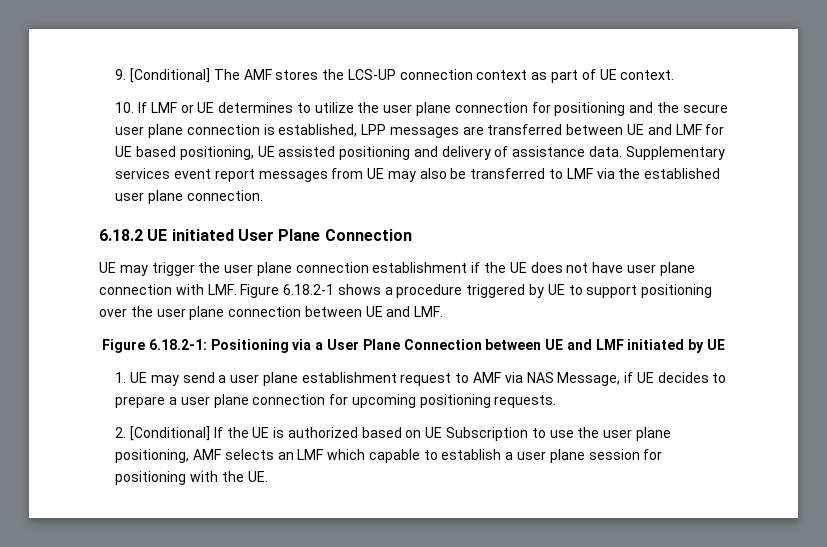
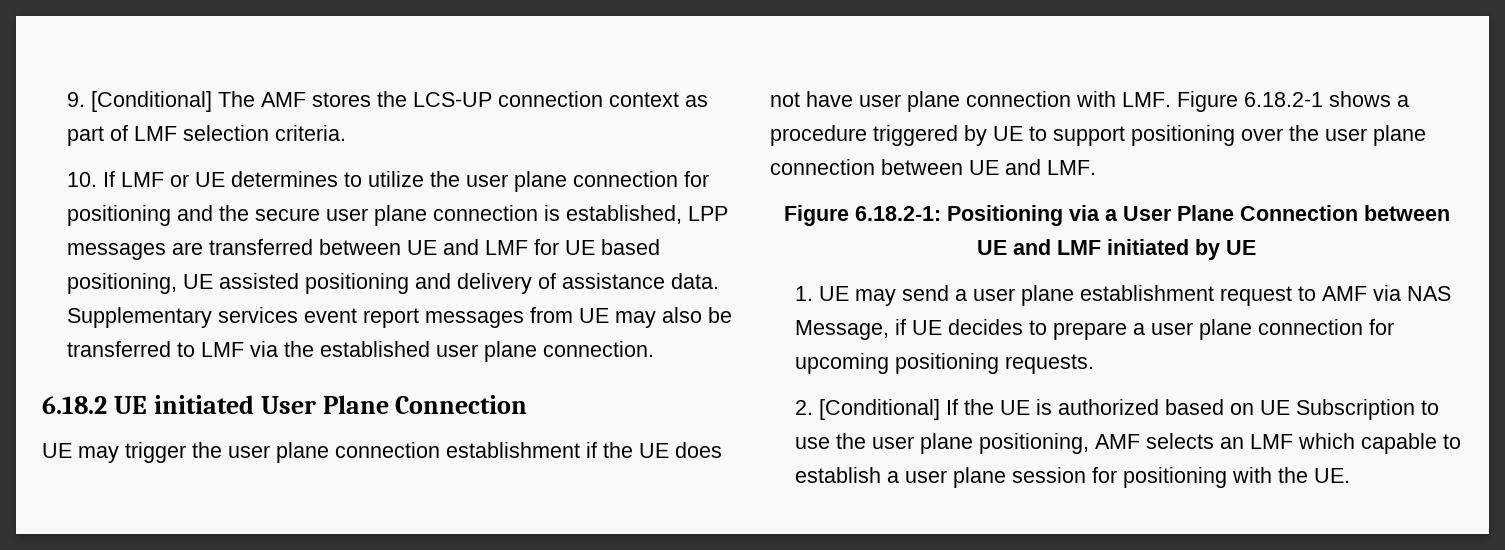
[599,69,675,80] UE context. -> [134,125,347,141] LMF selection criteria.

